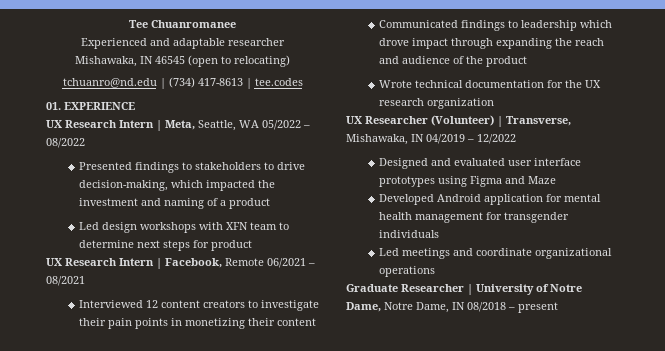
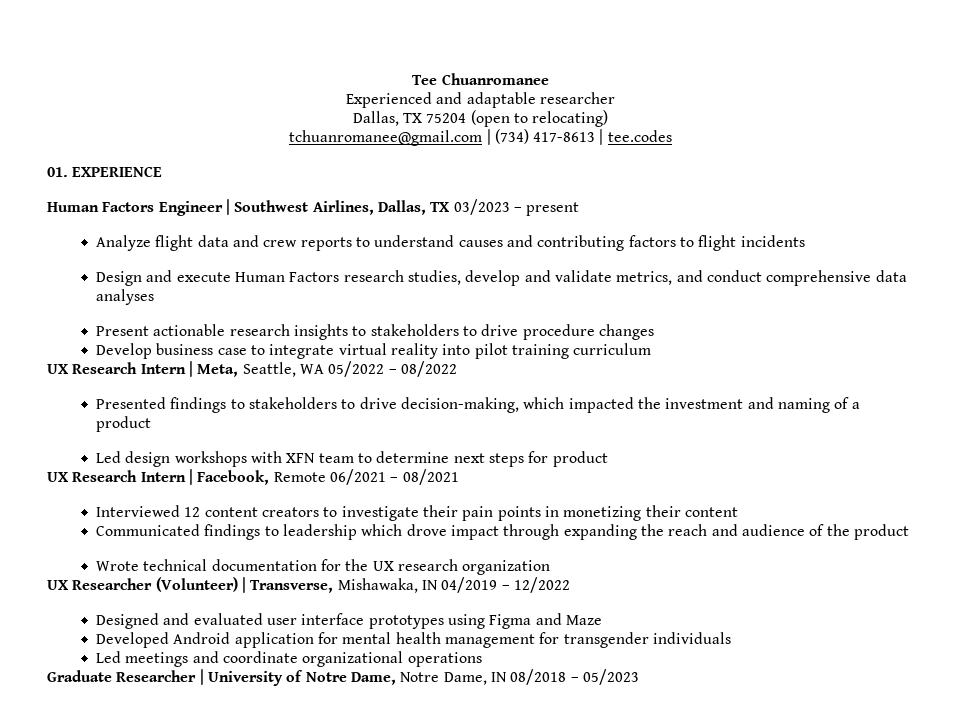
[75,56,185,67] Mishawaka, IN 46545 -> [352,111,467,126] Dallas, TX 75204
[62,78,157,88] tchuanro@nd.edu -> [289,130,483,146] tchuanromanee@gmail.com
(135, 106) none -> [47,199,580,216] [96,235,805,251] [96,270,907,286] [96,289,155,305] [96,324,654,340] [96,343,652,359] // Human Factors Engineer | Southwest Airlines, Dallas, TX 03/2023 – present // Analyze flight data and crew reports to understand causes and contributing factors to flight incidents // Design and execute Human Factors research studies, develop and validate metrics, and conduct comprehensive data analyses // Present actionable research insights to stakeholders to drive procedure changes // Develop business case to integrate virtual reality into pilot training curriculum
[518,302,558,313] present -> [582,669,639,685] 05/2023

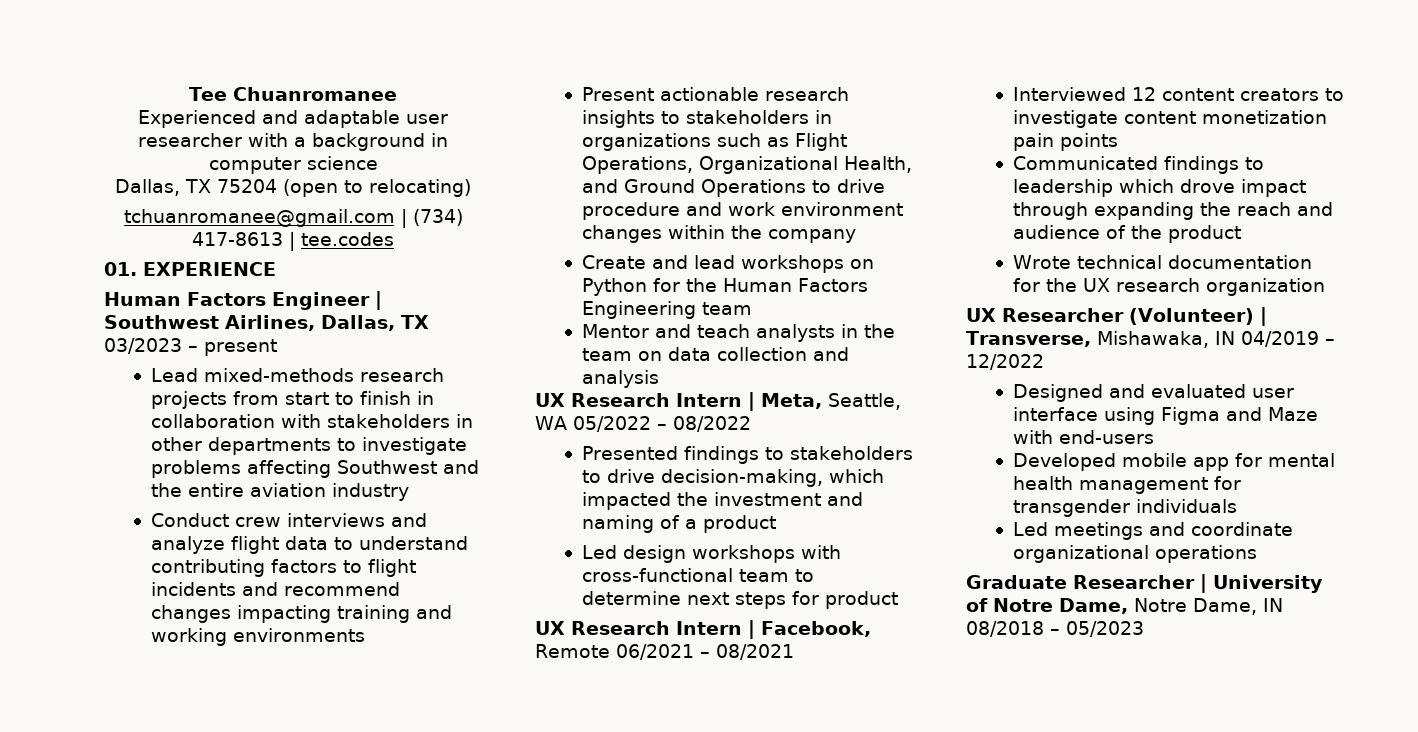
(536, 100) none -> [406,114,448,124] user
(615, 98) none -> [248,133,448,151] [208,156,378,174] with a background in computer science
[96,235,533,251] Analyze flight data and crew reports to understand causes and -> [150,368,444,382] [150,391,434,409] [150,414,473,428] [150,437,467,455] [150,460,479,478] [150,483,409,501] [150,513,427,527] [150,536,468,554] Lead mixed-methods research projects from start to finish in collaboration with stakeholders in other departments to investigate problems affecting Southwest and the entire aviation industry // Conduct crew interviews and analyze flight data to understand
[96,270,907,286] [96,289,155,305] // Design and execute Human Factors research studies, develop and validate metrics, and conduct comprehensive data analyses -> [241,582,400,596] [150,605,452,623] [150,628,365,646] and recommend changes impacting training and working environments
[462,324,654,340] [96,343,652,359] to drive procedure changes // Develop business case to integrate virtual reality into pilot training curriculum -> [814,110,832,124] [581,133,847,151] [581,156,912,174] [581,179,885,197] [581,202,903,220] [581,225,856,243] [581,255,874,273] [581,278,868,296] [581,301,752,319] [581,324,895,342] [581,347,849,361] [581,370,659,388] in organizations such as Flight Operations, Organizational Health, and Ground Operations to drive procedure and work environment changes within the company // Create and lead workshops on Python for the Human Factors Engineering team // Mentor and teach analysts in the team on data collection and analysis
[286,453,316,463] XFN -> [581,568,733,582] cross-functional
[422,505,458,517] their -> [1123,110,1327,124] content monetization
[544,505,738,521] in monetizing their content -> (1118, 142) none
[368,615,444,629] prototypes -> (1098, 414) none
(602, 620) none -> [1012,430,1154,444] with end-users
[173,632,314,648] Android application -> [1121,453,1229,471] mobile app

